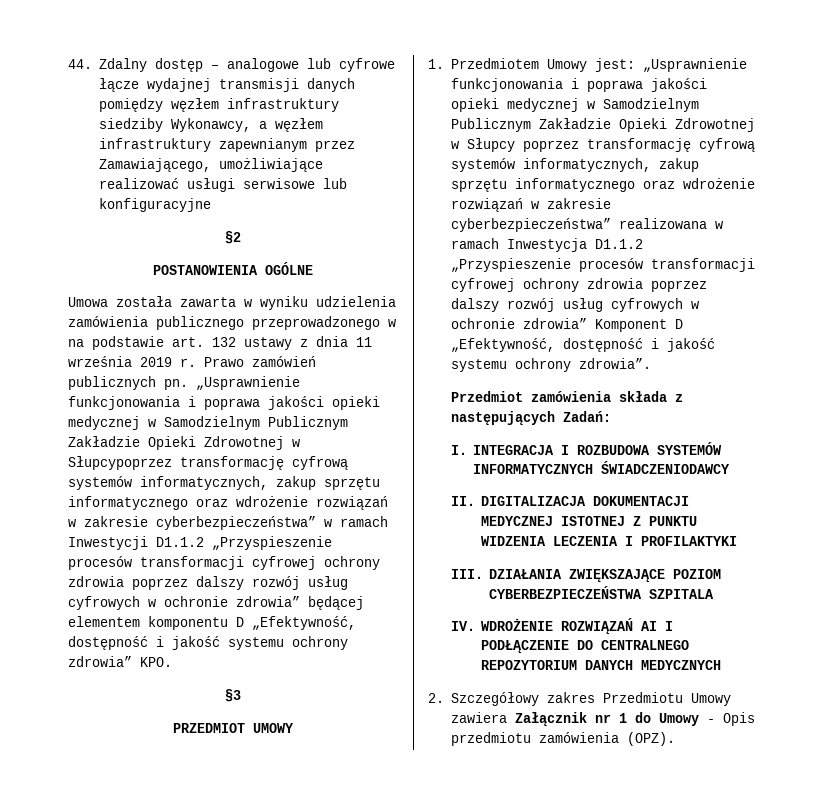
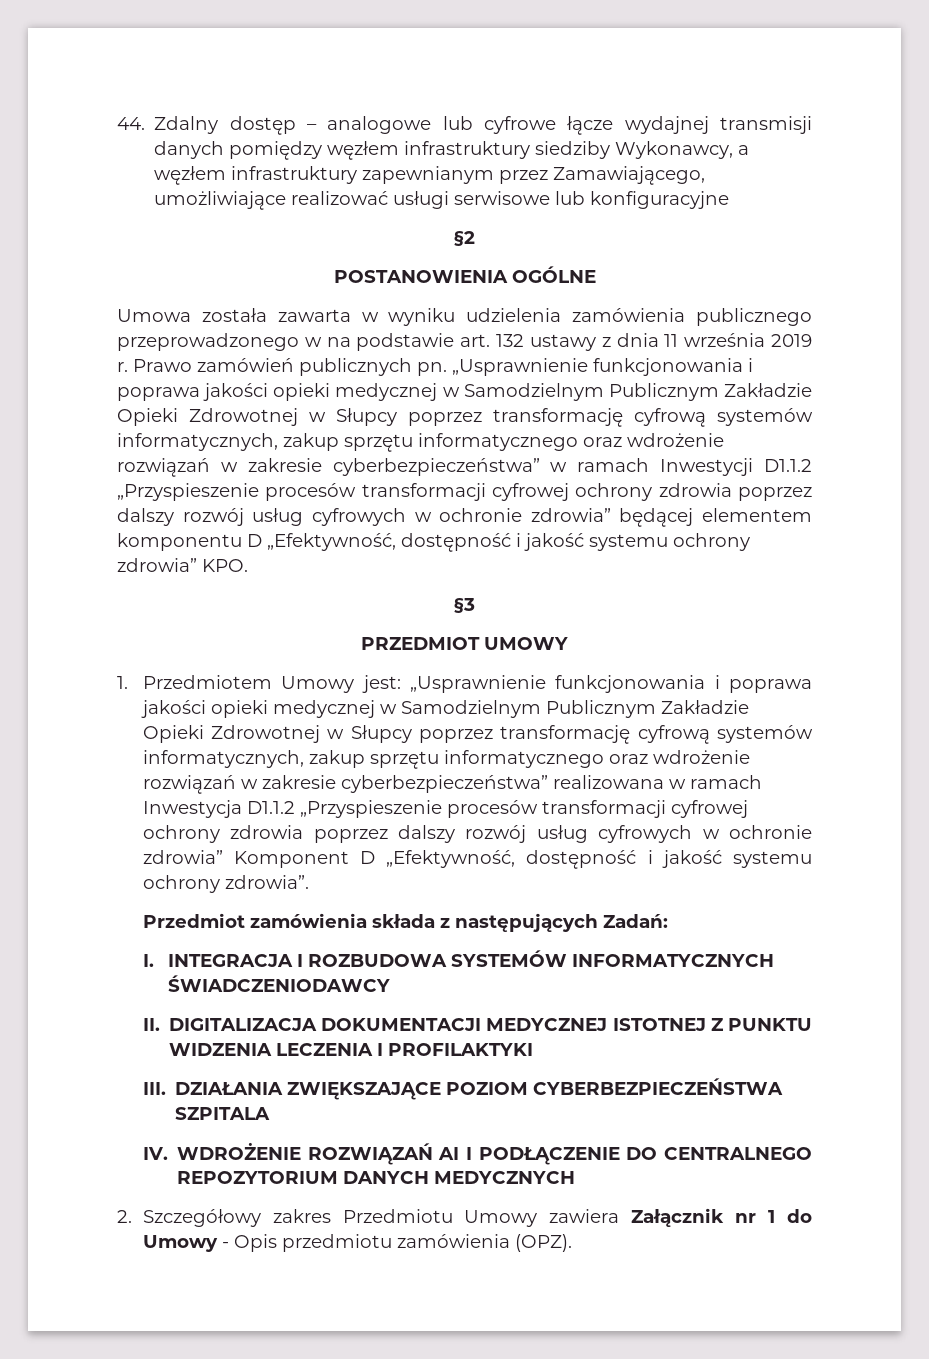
[68,456,172,470] Słupcypoprzez -> [336,408,482,426] Słupcy poprzez

